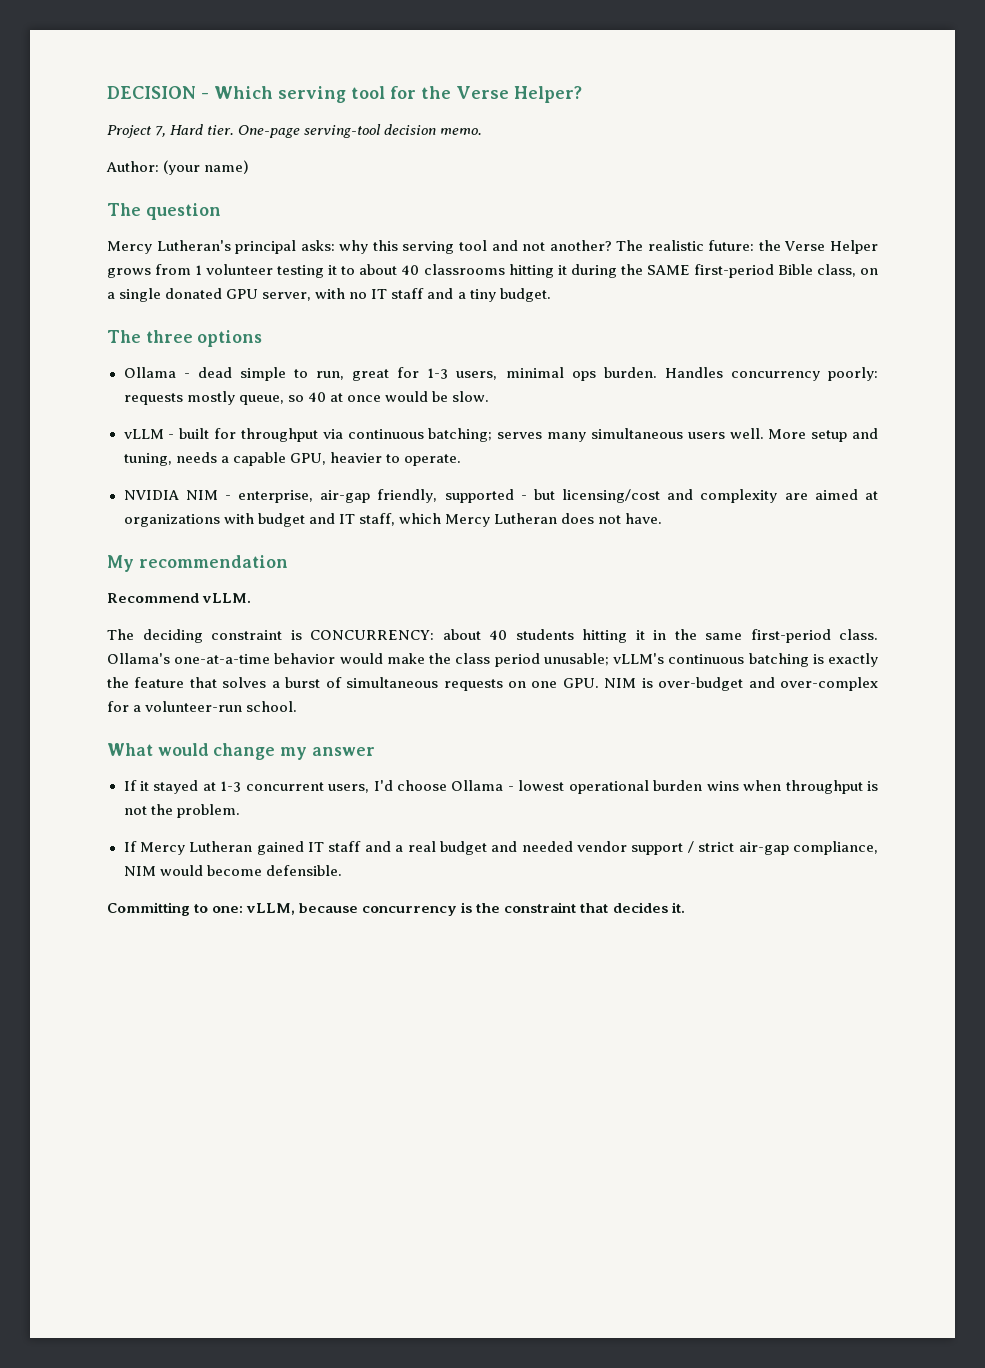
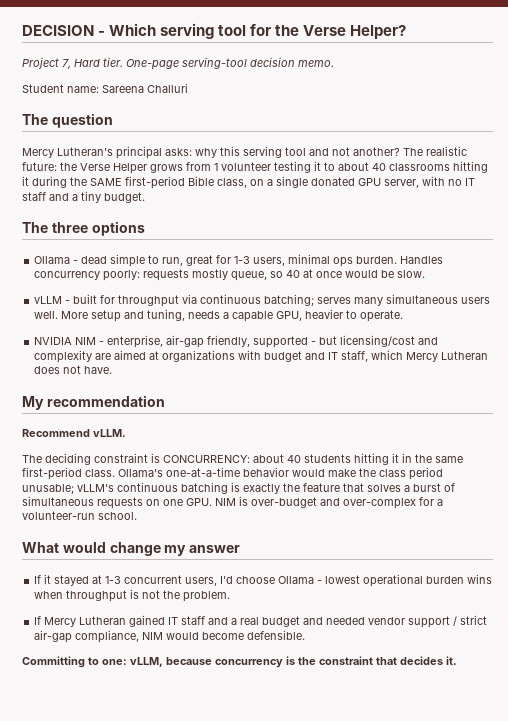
[106,160,250,175] Author: (your name) -> [22,83,188,93] Student name: Sareena Challuri

